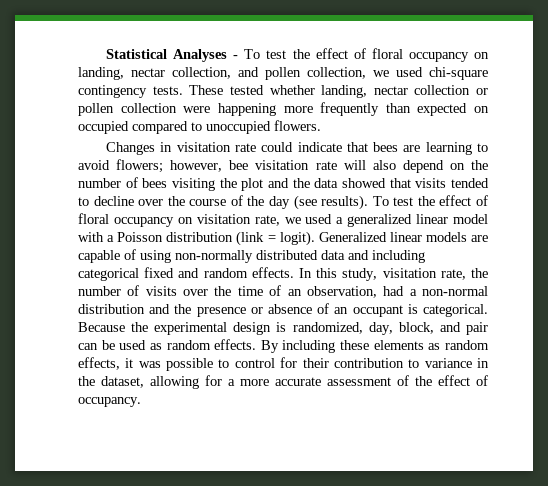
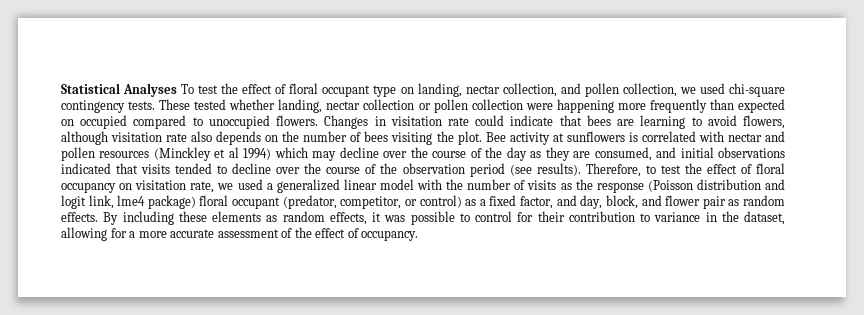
[233,48,469,62] - To test the effect of floral occupancy -> [181,83,397,97] To test the effect of floral occupant type
(321, 125) // -> (319, 120) none
[116,159,444,173] flowers; however, bee visitation rate will also depend -> [742,115,785,129] [61,131,262,145] flowers, although visitation rate also depends
[241,178,386,191] plot and the data showed -> [457,131,785,145] [61,147,786,161] [61,163,111,174] plot. Bee activity at sunflowers is correlated with nectar and pollen resources (Minckley et al 1994) which may decline over the course of the day as they are consumed, and initial observations indicated
[269,195,389,210] day (see results). To -> [402,163,656,177] observation period (see results). Therefore, to
[107,231,489,246] [78,249,425,263] [78,267,488,281] [78,285,489,298] [78,303,488,317] [78,322,488,335] [78,340,147,350] a Poisson distribution (link = logit). Generalized linear models are capable of using non-normally distributed data and including categorical fixed and random effects. In this study, visitation rate, the number of visits over the time of an observation, had a non-normal distribution and the presence or absence of an occupant is categorical. Because the experimental design is randomized, day, block, and pair can be used -> [446,179,786,193] [61,195,726,209] the number of visits as the response (Poisson distribution and logit link, lme4 package) floral occupant (predator, competitor, or control) as a fixed factor, and day, block, and flower pair

